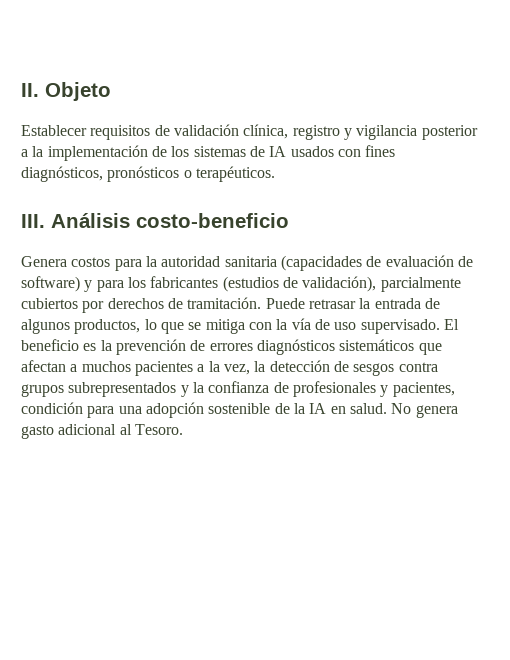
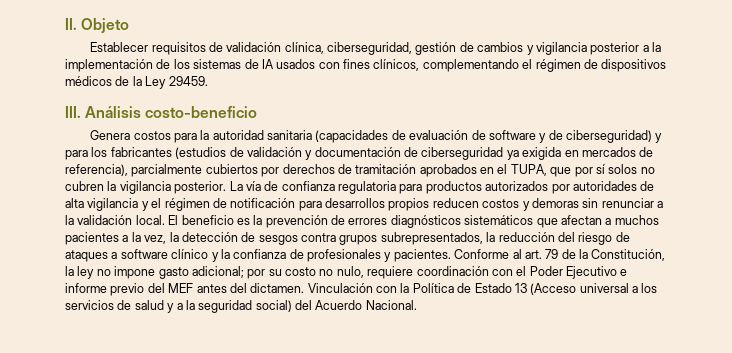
[292,125,340,140] registro -> [326,42,524,55] ciberseguridad, gestión de cambios
[21,166,275,182] diagnósticos, pronósticos o terapéuticos. -> [373,59,667,72] [65,76,208,89] clínicos, complementando el régimen de dispositivos médicos de la Ley 29459.
[21,276,80,292] software) -> [488,130,652,143] software y de ciberseguridad)
[302,276,377,292] validación), -> [246,147,654,160] [65,164,128,176] validación y documentación de ciberseguridad ya exigida en mercados de referencia),
[187,297,440,309] [21,318,440,334] tramitación. Puede retrasar la entrada de algunos productos, lo que se mitiga con la vía de uso supervisado. -> [355,164,655,177] [65,181,655,194] [65,198,663,211] [65,215,165,225] tramitación aprobados en el TUPA, que por sí solos no cubren la vigilancia posterior. La vía de confianza regulatoria para productos autorizados por autoridades de alta vigilancia y el régimen de notificación para desarrollos propios reducen costos y demoras sin renunciar a la validación local.
[68,382,177,397] subrepresentados -> [380,232,630,245] [65,249,209,262] subrepresentados, la reducción del riesgo de ataques a software clínico
[392,382,455,397] [21,402,458,418] [21,424,183,439] pacientes, condición para una adopción sostenible de la IA en salud. No genera gasto adicional al Tesoro. -> [393,249,666,262] [65,266,628,279] [65,283,658,296] [65,300,417,313] pacientes. Conforme al art. 79 de la Constitución, la ley no impone gasto adicional; por su costo no nulo, requiere coordinación con el Poder Ejecutivo e informe previo del MEF antes del dictamen. Vinculación con la Política de Estado 13 (Acceso universal a los servicios de salud y a la seguridad social) del Acuerdo Nacional.

